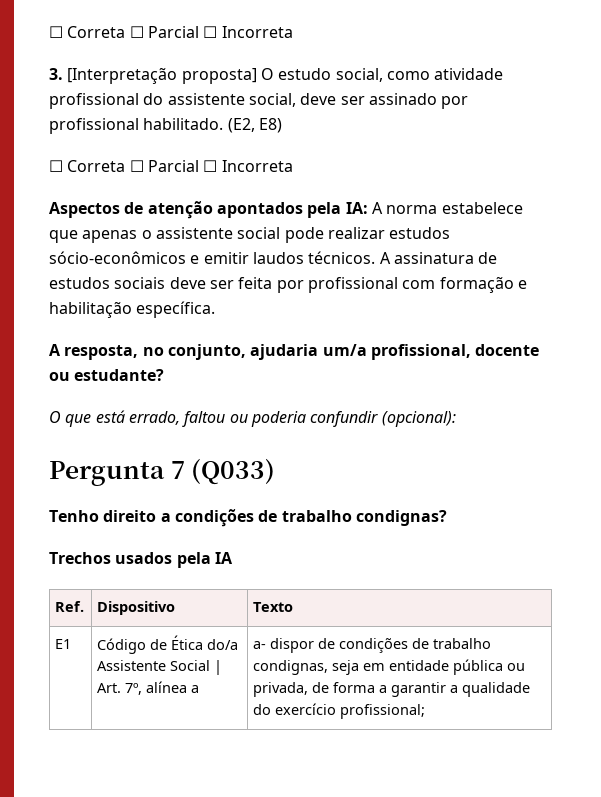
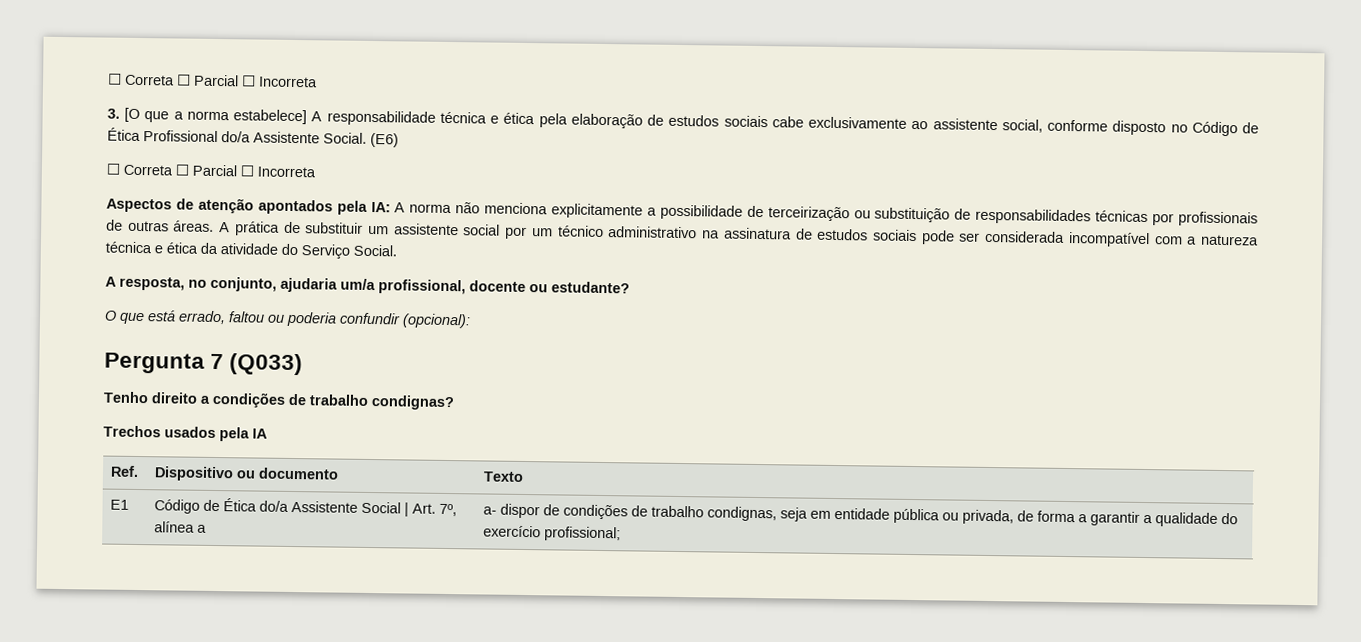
[67,67,504,84] [49,93,469,109] [49,118,282,134] [Interpretação proposta] O estudo social, como atividade profissional do assistente social, deve ser assinado por profissional habilitado. (E2, E8) -> [124,107,1260,137] [107,127,399,148] [O que a norma estabelece] A responsabilidade técnica e ética pela elaboração de estudos sociais cabe exclusivamente ao assistente social, conforme disposto no Código de Ética Profissional do/a Assistente Social. (E6)
[441,202,523,214] [49,227,451,243] [49,251,498,264] [49,276,527,293] [49,301,216,318] estabelece que apenas o assistente social pode realizar estudos sócio-econômicos e emitir laudos técnicos. A assinatura de estudos sociais deve ser feita por profissional com formação e habilitação específica. -> [455,202,1259,227] [106,219,1260,248] [105,241,397,259] não menciona explicitamente a possibilidade de terceirização ou substituição de responsabilidades técnicas por profissionais de outras áreas. A prática de substituir um assistente social por um técnico administrativo na assinatura de estudos sociais pode ser considerada incompatível com a natureza técnica e ética da atividade do Serviço Social.
(176, 608) none -> [236,467,340,480] ou documento

